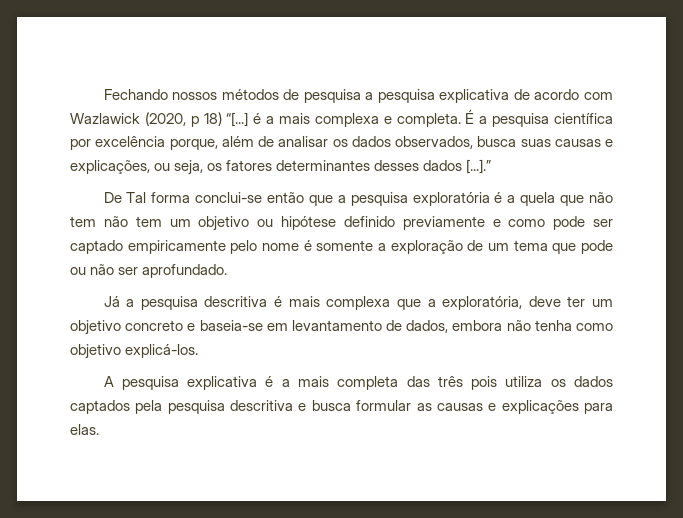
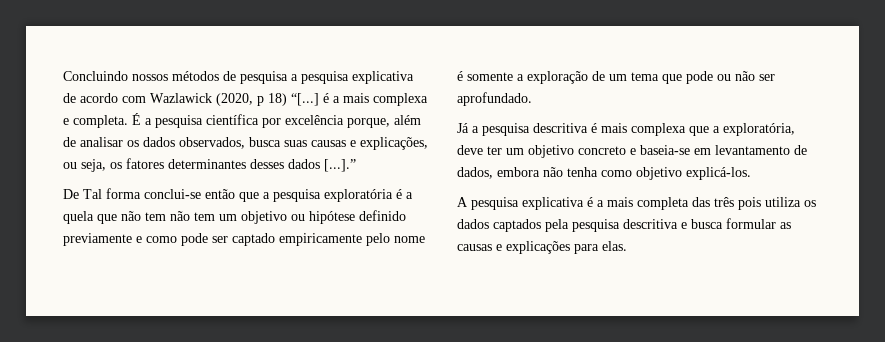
[103,89,168,100] Fechando -> [63,71,128,81] Concluindo

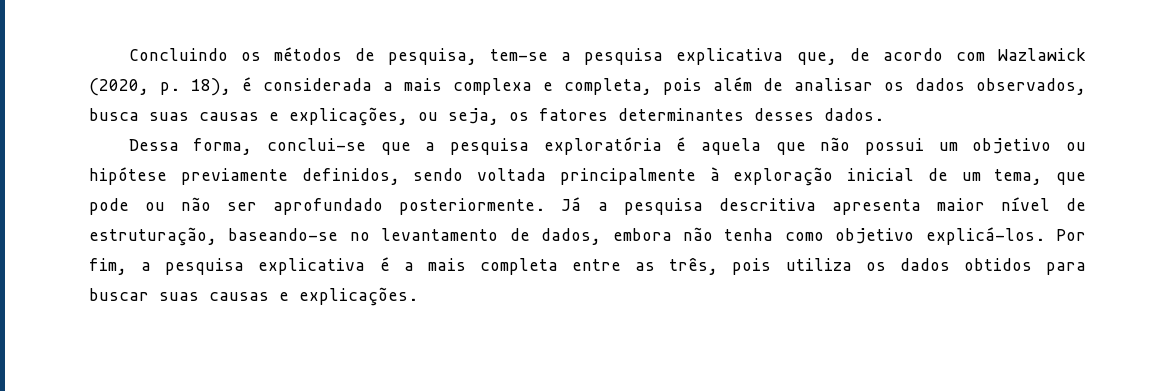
[132,74,168,81] nossos -> [240,52,261,61] os
[240,71,414,84] pesquisa a pesquisa explicativa -> [388,48,837,65] pesquisa, tem-se a pesquisa explicativa que,
[257,93,428,106] [63,113,390,128] p 18) “[...] é a mais complexa e completa. É a pesquisa científica por excelência porque, -> [160,77,702,96] p. 18), é considerada a mais complexa e completa, pois
[288,159,356,172] [63,188,235,199] dados [...].” // De Tal forma conclui-se então -> [824,108,884,121] [128,138,366,155] dados. // Dessa forma, conclui-se
[406,192,413,199] [63,210,406,224] [63,233,425,246] [457,71,588,84] a quela que não tem não tem um objetivo ou hipótese definido previamente e como pode ser captado empiricamente pelo nome é somente a exploração -> [700,137,1087,155] [89,167,914,186] aquela que não possui um objetivo ou hipótese previamente definidos, sendo voltada principalmente à exploração inicial
[631,72,659,81] tema -> [994,169,1043,185] tema,
[457,92,532,106] aprofundado. // -> [273,198,546,215] aprofundado posteriormente.
[591,123,795,136] [457,145,711,158] é mais complexa que a exploratória, deve ter um objetivo concreto e baseia-se em -> [831,197,1086,215] [89,227,370,246] apresenta maior nível de estruturação, baseando-se no
[457,197,468,207] // A -> [1055,229,1086,241] [89,258,152,275] Por fim, a
[692,197,734,207] das três -> [572,257,719,275] entre as três,
[493,218,791,232] [457,241,627,254] captados pela pesquisa descritiva e busca formular as causas e explicações para elas. -> [963,258,1086,275] [89,287,418,306] obtidos para buscar suas causas e explicações.

